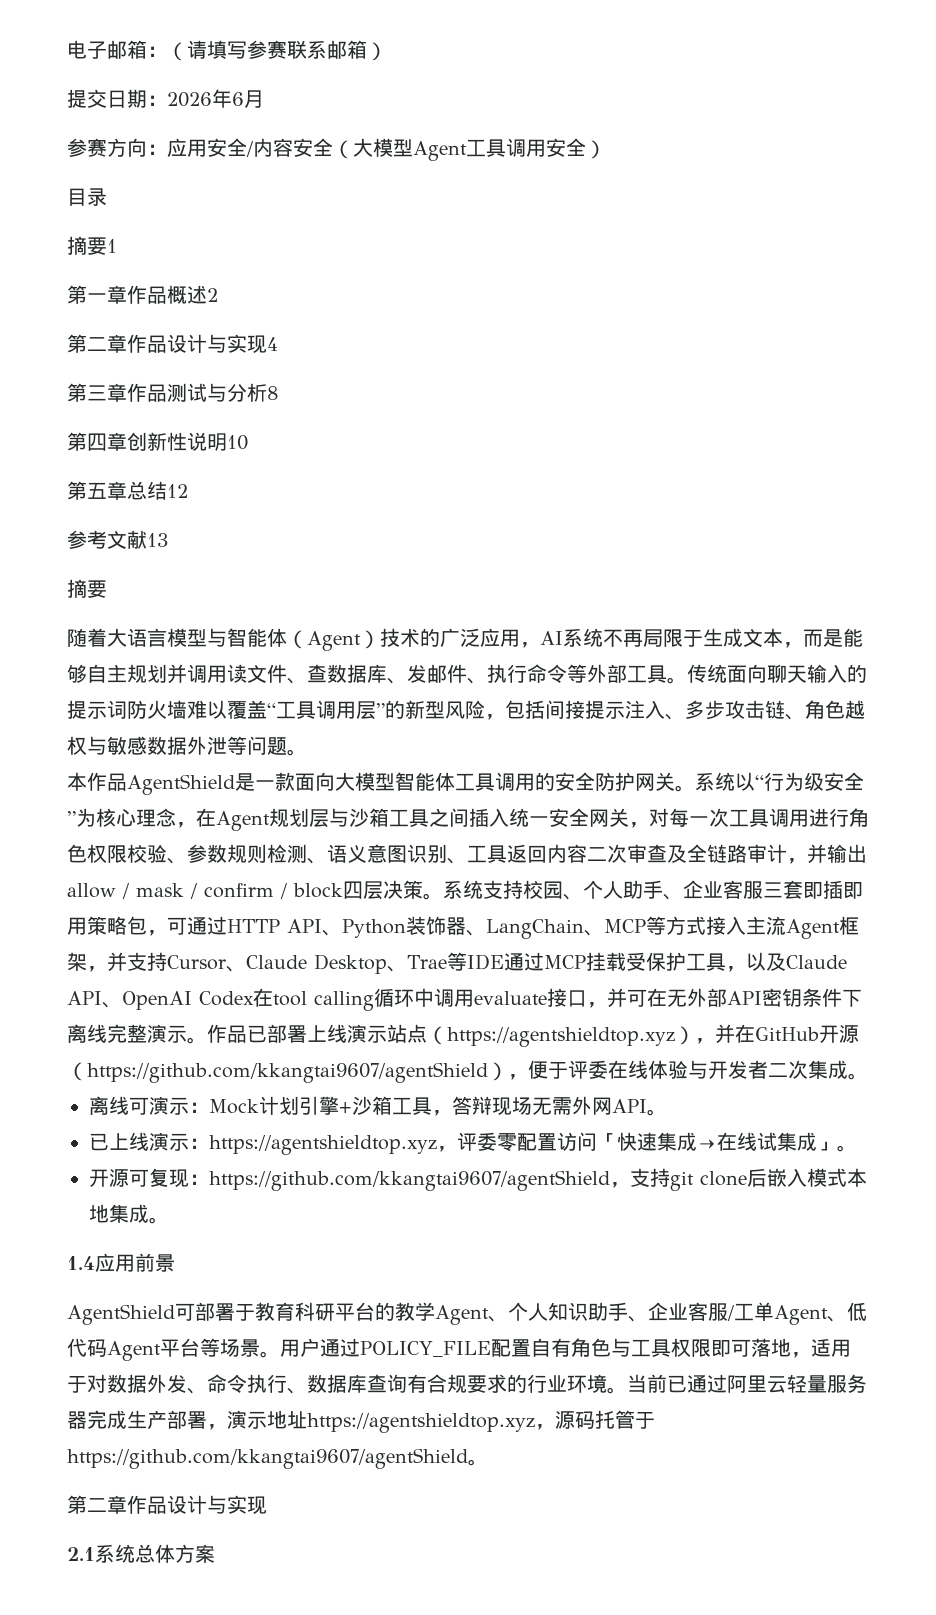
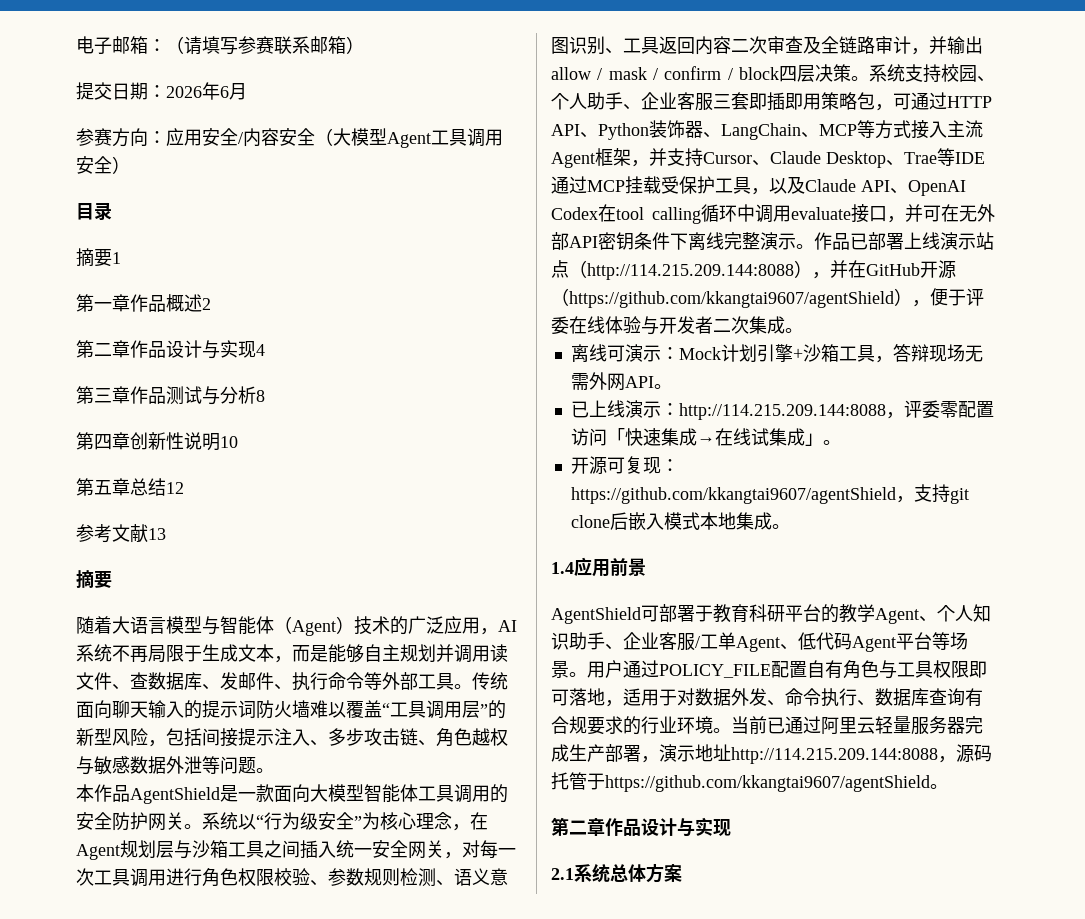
[447,1027,675,1047] https://agentshieldtop.xyz -> [587,263,794,280] http://114.215.209.144:8088
[209,1135,437,1155] https://agentshieldtop.xyz -> [678,403,886,420] http://114.215.209.144:8088
[307,1413,535,1433] https://agentshieldtop.xyz -> [731,747,938,764] http://114.215.209.144:8088

